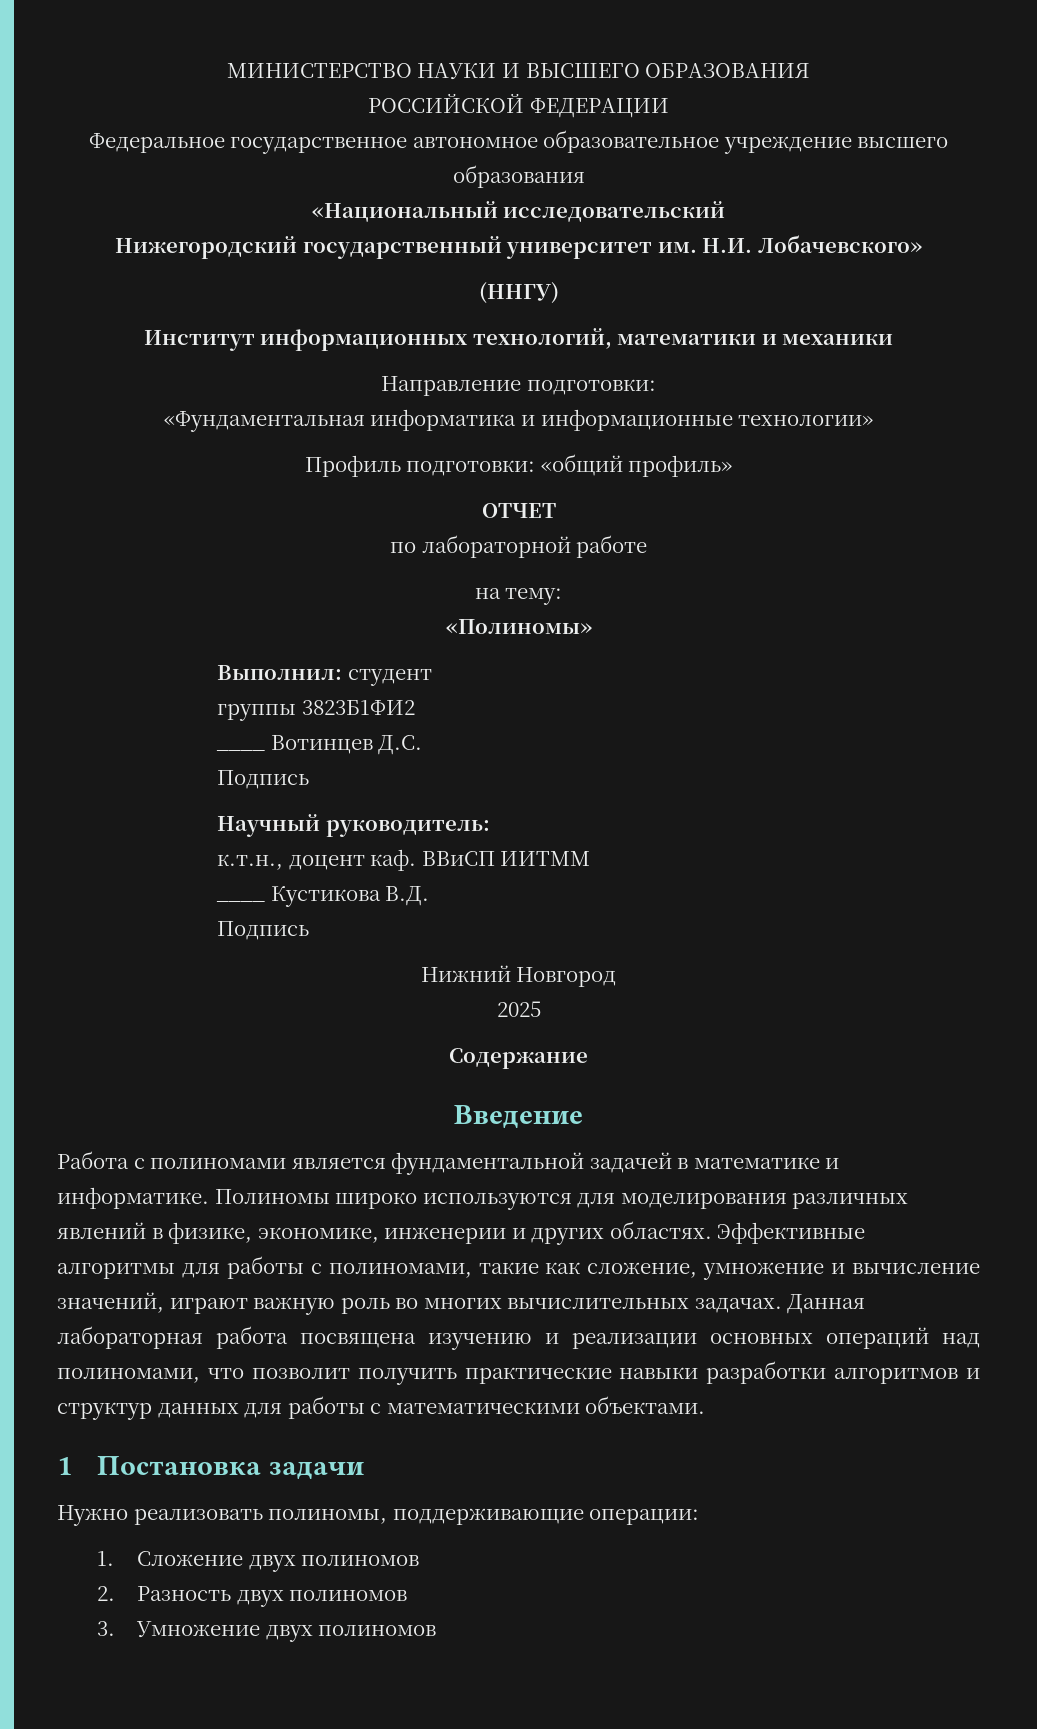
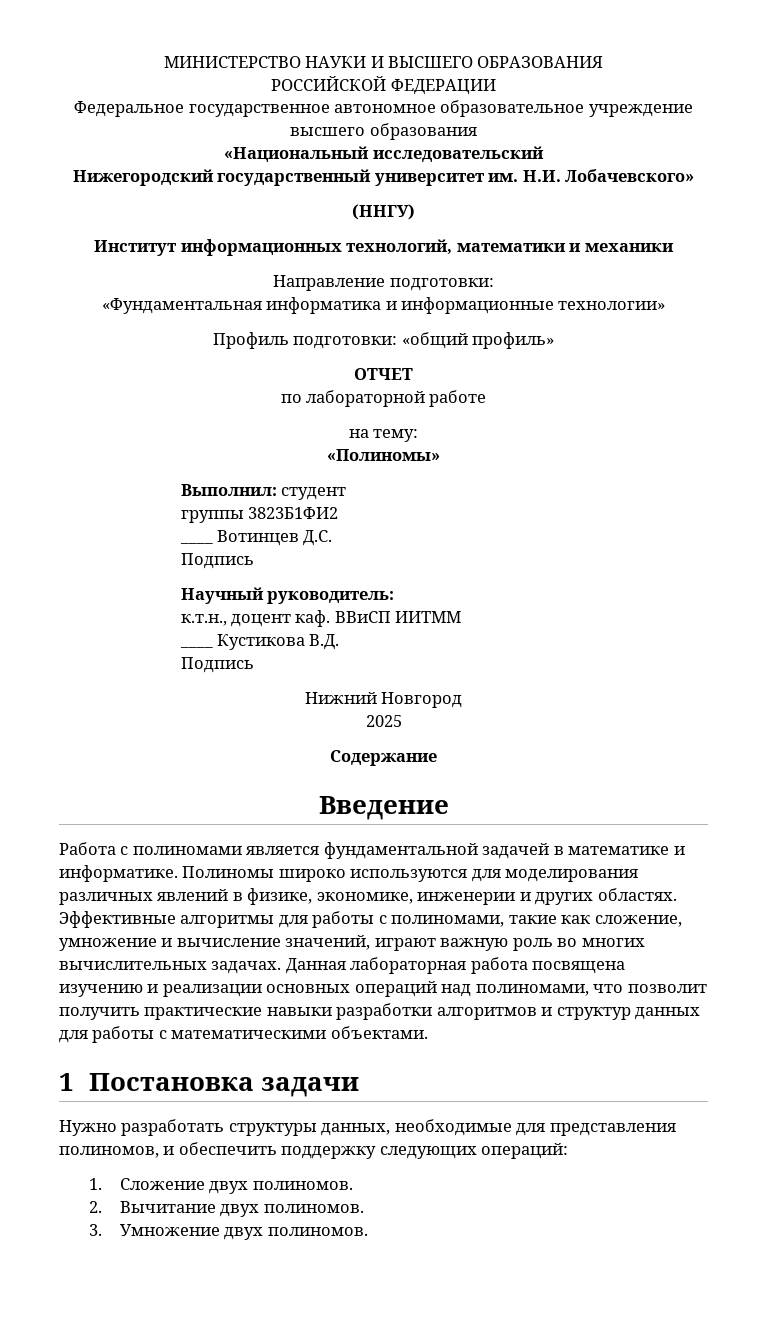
[133,1508,700,1525] реализовать полиномы, поддерживающие операции: -> [121,1119,676,1136] [59,1142,569,1159] разработать структуры данных, необходимые для представления полиномов, и обеспечить поддержку следующих операций:
[301,1555,420,1566] полиномов -> [252,1181,353,1190] полиномов.
[136,1586,408,1607] Разность двух полиномов -> [119,1201,364,1217] Вычитание двух полиномов.
[318,1625,437,1636] полиномов -> [267,1227,368,1236] полиномов.

